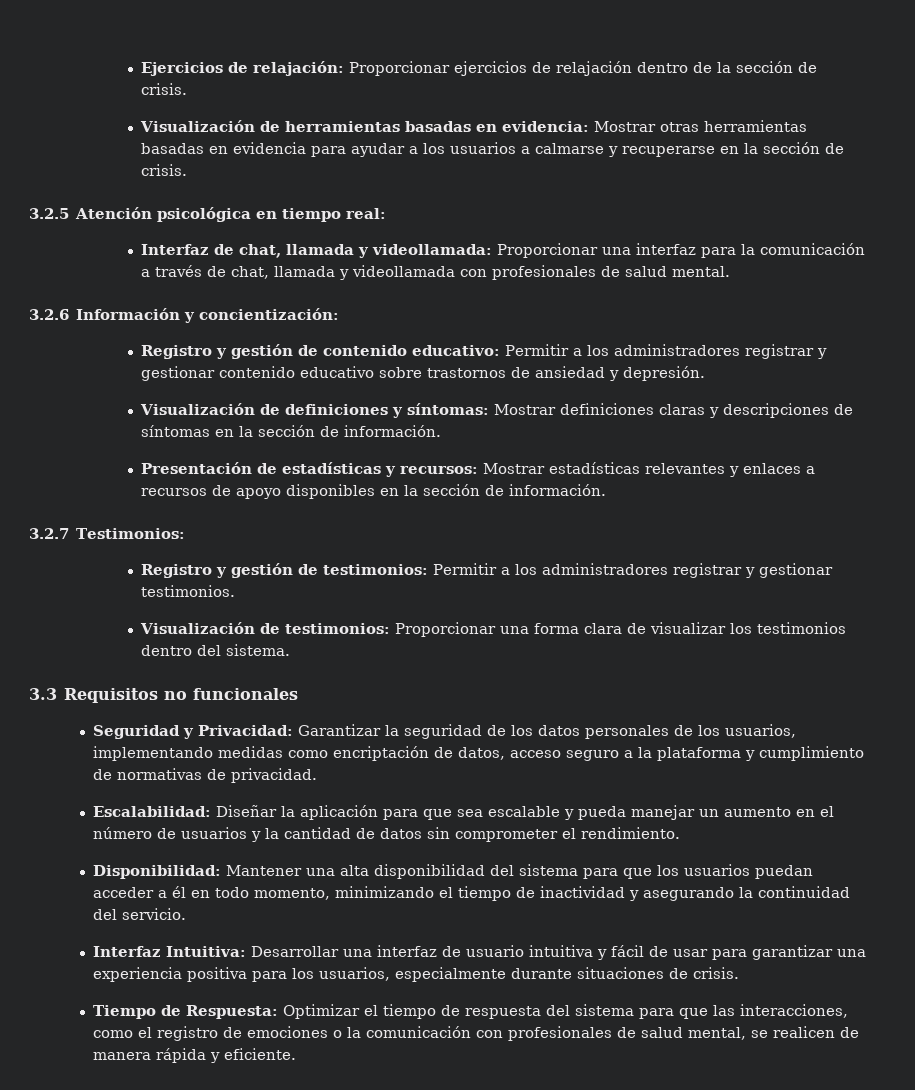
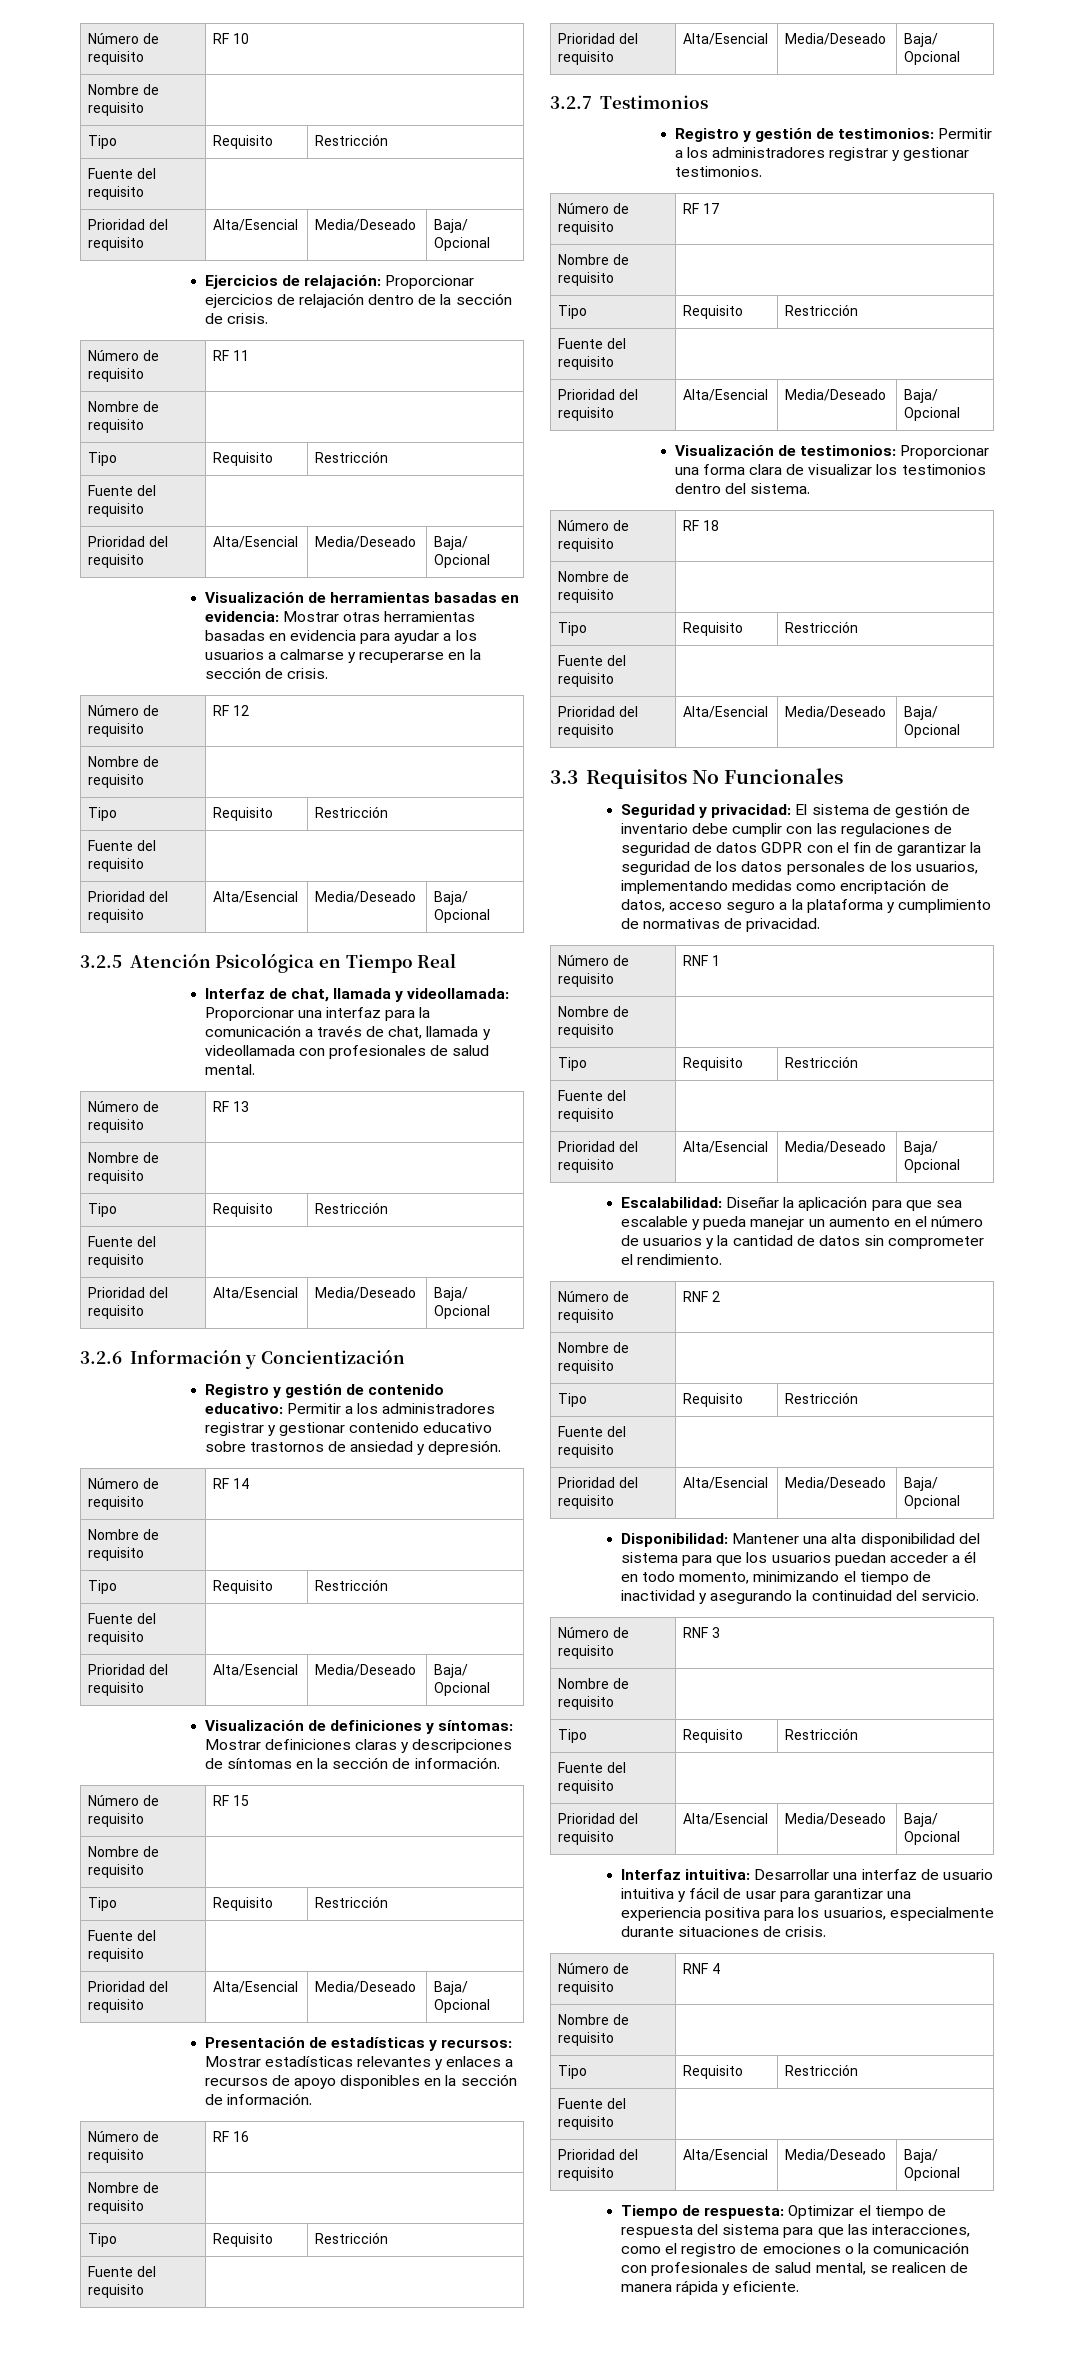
(141, 69) none -> [88,33,160,44] [88,51,145,65] [213,33,250,44] [88,84,160,95] [88,102,145,116] [88,135,118,149] [213,135,274,149] [315,134,389,146] [88,168,157,179] [88,186,145,200] [88,219,169,230] [88,237,145,251] [213,219,299,231] [315,219,417,231] [434,219,469,233] [434,237,491,251] Número de requisito | RF 10 // Nombre de requisito | // Tipo | Requisito | Restricción // Fuente del requisito | // Prioridad del requisito | Alta/Esencial | Media/Deseado | Baja/ Opcional //
(188, 89) none -> [88,350,160,361] [88,368,145,382] [213,350,250,361] [88,401,160,412] [88,419,145,433] [88,452,118,466] [213,452,274,466] [315,451,389,463] [88,485,157,496] [88,503,145,517] [88,536,169,547] [88,554,145,568] [213,536,299,548] [315,536,417,548] [434,536,469,550] [434,554,491,568] // Número de requisito | RF 11 // Nombre de requisito | // Tipo | Requisito | Restricción // Fuente del requisito | // Prioridad del requisito | Alta/Esencial | Media/Deseado | Baja/ Opcional
[29,207,387,222] // 3.2.5 Atención psicológica en tiempo real: -> [88,705,160,716] [88,723,145,737] [213,705,250,716] [88,756,160,767] [88,774,145,788] [88,807,118,821] [213,807,274,821] [315,806,389,818] [88,840,157,851] [88,858,145,872] [88,891,169,902] [88,909,145,923] [213,891,299,903] [315,891,417,903] [434,891,469,905] [434,909,491,923] [80,953,457,973] // Número de requisito | RF 12 // Nombre de requisito | // Tipo | Requisito | Restricción // Fuente del requisito | // Prioridad del requisito | Alta/Esencial | Media/Deseado | Baja/ Opcional // 3.2.5 Atención Psicológica en Tiempo Real
(731, 271) none -> [88,1101,160,1112] [88,1119,145,1133] [213,1101,250,1112] [88,1152,160,1163] [88,1170,145,1184] [88,1203,118,1217] [213,1203,274,1217] [315,1202,389,1214] [88,1236,157,1247] [88,1254,145,1268] [88,1287,169,1298] [88,1305,145,1319] [213,1287,299,1299] [315,1287,417,1299] [434,1287,469,1301] [434,1305,491,1319] // Número de requisito | RF 13 // Nombre de requisito | // Tipo | Requisito | Restricción // Fuente del requisito | // Prioridad del requisito | Alta/Esencial | Media/Deseado | Baja/ Opcional
[199,308,340,320] concientización: -> [260,1349,405,1364] Concientización
(706, 373) none -> [88,1478,160,1489] [88,1496,145,1510] [213,1478,250,1489] [88,1529,160,1540] [88,1547,145,1561] [88,1580,118,1594] [213,1580,274,1594] [315,1579,389,1591] [88,1613,157,1624] [88,1631,145,1645] [88,1664,169,1675] [88,1682,145,1696] [213,1664,299,1676] [315,1664,417,1676] [434,1664,469,1678] [434,1682,491,1696] // Número de requisito | RF 14 // Nombre de requisito | // Tipo | Requisito | Restricción // Fuente del requisito | // Prioridad del requisito | Alta/Esencial | Media/Deseado | Baja/ Opcional
(442, 431) none -> [88,1795,160,1806] [88,1813,145,1827] [213,1795,250,1806] [88,1846,160,1857] [88,1864,145,1878] [88,1897,118,1911] [213,1897,274,1911] [315,1896,389,1908] [88,1930,157,1941] [88,1948,145,1962] [88,1981,169,1992] [88,1999,145,2013] [213,1981,299,1993] [315,1981,417,1993] [434,1981,469,1995] [434,1999,491,2013] // Número de requisito | RF 15 // Nombre de requisito | // Tipo | Requisito | Restricción // Fuente del requisito | // Prioridad del requisito | Alta/Esencial | Media/Deseado | Baja/ Opcional
(607, 490) none -> [88,2131,160,2142] [88,2149,145,2163] [213,2131,250,2142] [88,2182,160,2193] [88,2200,145,2214] [88,2233,118,2247] [213,2233,274,2247] [315,2232,389,2244] [88,2266,157,2277] [88,2284,145,2298] [558,33,639,44] [558,51,615,65] [683,33,769,45] [785,33,887,45] [904,33,939,47] [904,51,961,65] // Número de requisito | RF 16 // Nombre de requisito | // Tipo | Requisito | Restricción // Fuente del requisito | // Prioridad del requisito | Alta/Esencial | Media/Deseado | Baja/ Opcional
[76,528,186,539] Testimonios: -> [599,95,708,109] Testimonios
(236, 591) none -> [558,203,630,214] [558,221,615,235] [683,203,720,214] [558,254,630,265] [558,272,615,286] [558,305,588,319] [683,305,744,319] [785,304,859,316] [558,338,627,349] [558,356,615,370] [558,389,639,400] [558,407,615,421] [683,389,769,401] [785,389,887,401] [904,389,939,403] [904,407,961,421] // Número de requisito | RF 17 // Nombre de requisito | // Tipo | Requisito | Restricción // Fuente del requisito | // Prioridad del requisito | Alta/Esencial | Media/Deseado | Baja/ Opcional
(291, 650) none -> [558,520,630,531] [558,538,615,552] [683,520,720,531] [558,571,630,582] [558,589,615,603] [558,622,588,636] [683,622,744,636] [785,621,859,633] [558,655,627,666] [558,673,615,687] [558,706,639,717] [558,724,615,738] [683,706,769,718] [785,706,887,718] [904,706,939,720] [904,724,961,738] // Número de requisito | RF 18 // Nombre de requisito | // Tipo | Requisito | Restricción // Fuente del requisito | // Prioridad del requisito | Alta/Esencial | Media/Deseado | Baja/ Opcional
[164,688,299,700] no funcionales -> [691,768,844,784] No Funcionales
[198,724,382,736] Privacidad: Garantizar -> [711,803,971,818] [620,823,952,837] [620,842,967,856] privacidad: El sistema de gestión de inventario debe cumplir con las regulaciones de seguridad de datos GDPR con el fin de garantizar
(318, 775) none -> [558,955,630,966] [558,973,615,987] [683,955,721,966] [558,1006,630,1017] [558,1024,615,1038] [558,1057,588,1071] [683,1057,744,1071] [785,1056,859,1068] [558,1090,627,1101] [558,1108,615,1122] [558,1141,639,1152] [558,1159,615,1173] [683,1141,769,1153] [785,1141,887,1153] [904,1141,939,1155] [904,1159,961,1173] // Número de requisito | RNF 1 // Nombre de requisito | // Tipo | Requisito | Restricción // Fuente del requisito | // Prioridad del requisito | Alta/Esencial | Media/Deseado | Baja/ Opcional
(681, 833) none -> [558,1291,630,1302] [558,1309,615,1323] [683,1291,721,1302] [558,1342,630,1353] [558,1360,615,1374] [558,1393,588,1407] [683,1393,744,1407] [785,1392,859,1404] [558,1426,627,1437] [558,1444,615,1458] [558,1477,639,1488] [558,1495,615,1509] [683,1477,769,1489] [785,1477,887,1489] [904,1477,939,1491] [904,1495,961,1509] // Número de requisito | RNF 2 // Nombre de requisito | // Tipo | Requisito | Restricción // Fuente del requisito | // Prioridad del requisito | Alta/Esencial | Media/Deseado | Baja/ Opcional
[93,946,247,957] // Interfaz Intuitiva: -> [558,1627,630,1638] [558,1645,615,1659] [683,1627,721,1638] [558,1678,630,1689] [558,1696,615,1710] [558,1729,588,1743] [683,1729,744,1743] [785,1728,859,1740] [558,1762,627,1773] [558,1780,615,1794] [558,1813,639,1824] [558,1831,615,1845] [683,1813,769,1825] [785,1813,887,1825] [904,1813,939,1827] [904,1831,961,1845] [620,1869,750,1880] // Número de requisito | RNF 3 // Nombre de requisito | // Tipo | Requisito | Restricción // Fuente del requisito | // Prioridad del requisito | Alta/Esencial | Media/Deseado | Baja/ Opcional // Interfaz intuitiva:
(740, 973) none -> [558,1963,630,1974] [558,1981,615,1995] [683,1963,721,1974] [558,2014,630,2025] [558,2032,615,2046] [558,2065,588,2079] [683,2065,744,2079] [785,2064,859,2076] [558,2098,627,2109] [558,2116,615,2130] [558,2149,639,2160] [558,2167,615,2181] [683,2149,769,2161] [785,2149,887,2161] [904,2149,939,2163] [904,2167,961,2181] // Número de requisito | RNF 4 // Nombre de requisito | // Tipo | Requisito | Restricción // Fuente del requisito | // Prioridad del requisito | Alta/Esencial | Media/Deseado | Baja/ Opcional
[186,1005,279,1019] Respuesta: -> [704,2206,785,2219] respuesta:

